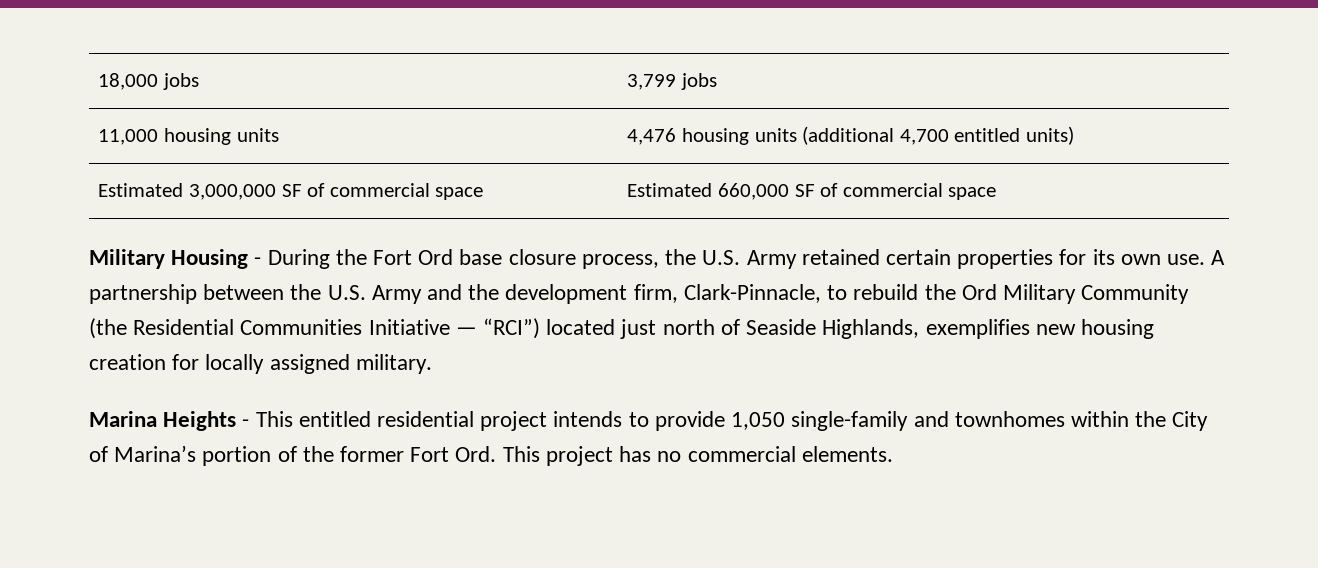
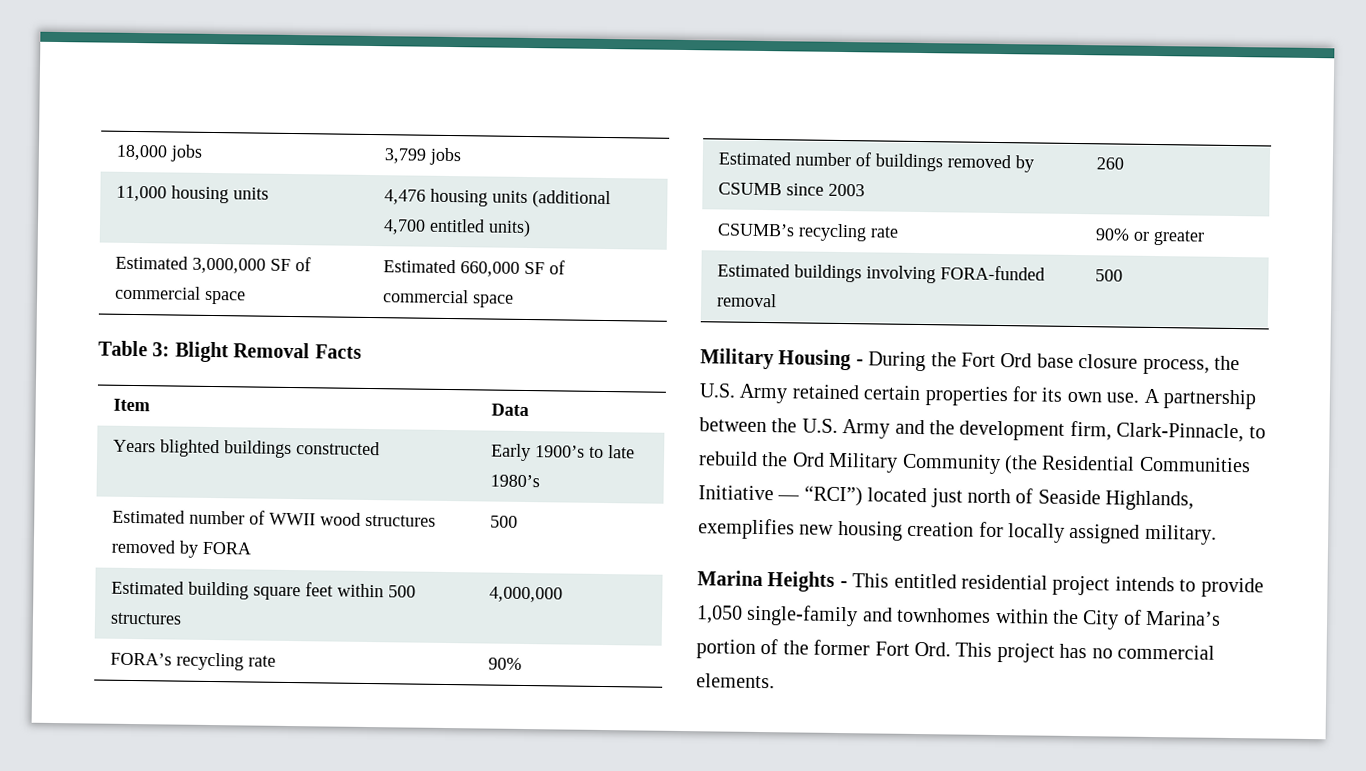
(997, 193) none -> [98,340,362,363] [112,398,150,412] [490,403,529,417] [112,439,380,459] [490,443,635,462] [489,474,540,488] [111,509,436,527] [110,539,251,558] [489,515,518,528] [110,580,416,601] [109,612,182,625] [488,586,563,603] [109,652,276,671] [487,657,522,670] [717,151,1034,173] [717,182,865,197] [1095,157,1124,170] [716,223,899,242] [1094,228,1205,246] [716,263,1045,284] [716,293,777,308] [1094,269,1123,282] // Table 3: Blight Removal Facts // Item | Data // Years blighted buildings constructed | Early 1900’s to late 1980’s // Estimated number of WWII wood structures removed by FORA | 500 // Estimated building square feet within 500 structures | 4,000,000 // FORA’s recycling rate | 90% // Estimated number of buildings removed by CSUMB since 2003 | 260 // CSUMB’s recycling rate | 90% or greater // Estimated buildings involving FORA-funded removal | 500

